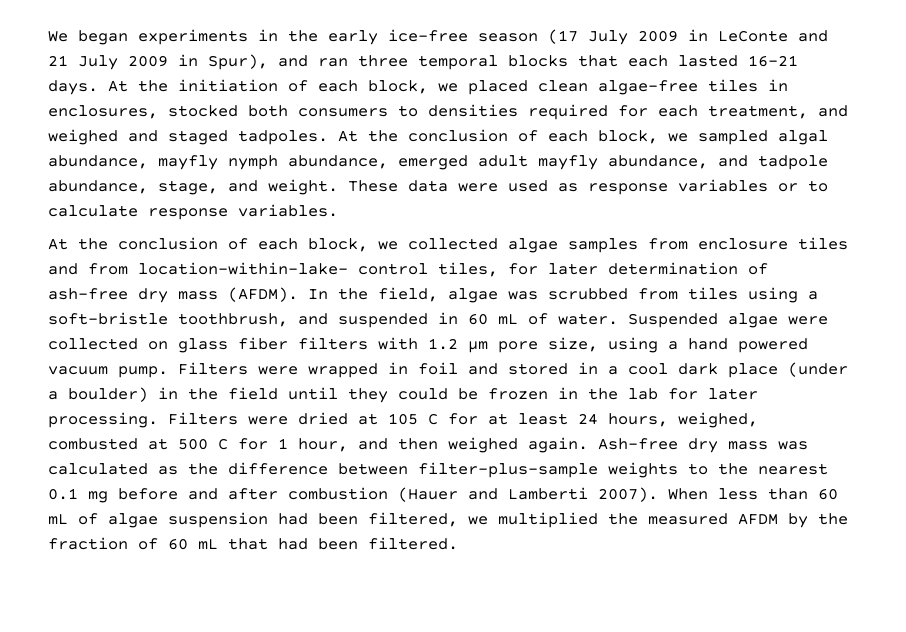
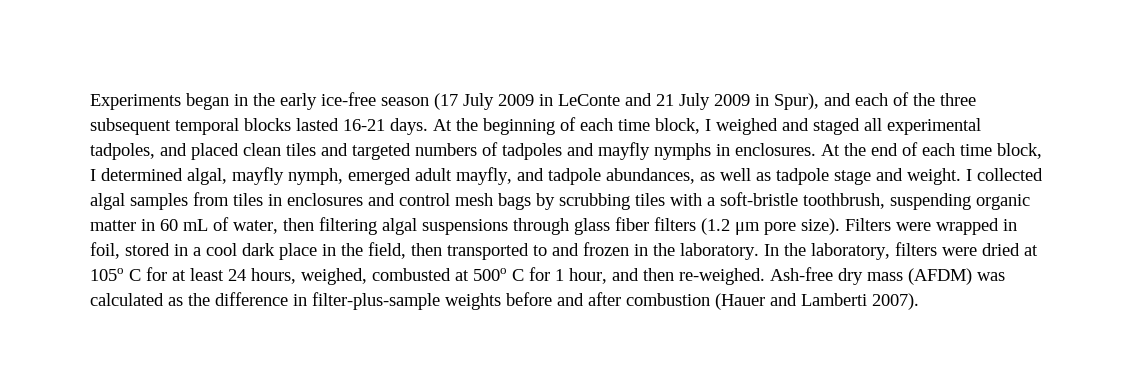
[48,29,248,45] We began experiments -> [90,93,229,110] Experiments began
[318,55,668,70] ran three temporal blocks that each -> [855,92,976,106] [90,118,291,135] each of the three subsequent temporal blocks
[178,79,788,95] [48,104,848,120] [48,129,828,145] [48,155,828,170] [48,179,828,195] [48,204,338,220] [48,237,848,253] [48,262,768,277] [48,287,818,303] [48,312,828,328] [48,337,808,353] [48,366,168,378] initiation of each block, we placed clean algae-free tiles in enclosures, stocked both consumers to densities required for each treatment, and weighed and staged tadpoles. At the conclusion of each block, we sampled algal abundance, mayfly nymph abundance, emerged adult mayfly abundance, and tadpole abundance, stage, and weight. These data were used as response variables or to calculate response variables. // At the conclusion of each block, we collected algae samples from enclosure tiles and from location-within-lake- control tiles, for later determination of ash-free dry mass (AFDM). In the field, algae was scrubbed from tiles using a soft-bristle toothbrush, and suspended in 60 mL of water. Suspended algae were collected on glass fiber filters with 1.2 μm pore size, using a hand powered vacuum pump. -> [483,117,981,135] [90,142,1042,160] [90,167,1043,185] [90,192,1030,210] [90,217,840,235] beginning of each time block, I weighed and staged all experimental tadpoles, and placed clean tiles and targeted numbers of tadpoles and mayfly nymphs in enclosures. At the end of each time block, I determined algal, mayfly nymph, emerged adult mayfly, and tadpole abundances, as well as tadpole stage and weight. I collected algal samples from tiles in enclosures and control mesh bags by scrubbing tiles with a soft-bristle toothbrush, suspending organic matter in 60 mL of water, then filtering algal suspensions through glass fiber filters (1.2 μm pore size).
[418,362,498,375] foil and -> [90,242,120,259] foil,
[788,362,848,377] [48,387,758,403] [48,412,238,428] (under a boulder) in the field until they could be frozen in the lab for later processing. Filters -> [322,242,937,260] in the field, then transported to and frozen in the laboratory. In the laboratory, filters
[388,413,418,425] 105 -> [90,268,124,281] 105o
[178,438,208,450] 500 -> [473,268,507,281] 500o
[448,437,588,453] weighed again. -> [679,268,765,285] re-weighed.
(768, 445) none -> [908,268,972,285] (AFDM)
[338,463,408,475] between -> [293,294,307,306] in
[688,463,828,475] [48,488,108,503] to the nearest 0.1 mg -> (501, 301) none
[668,488,838,500] [48,512,848,528] [48,537,458,550] When less than 60 mL of algae suspension had been filtered, we multiplied the measured AFDM by the fraction of 60 mL that had been filtered. -> (919, 301) none

